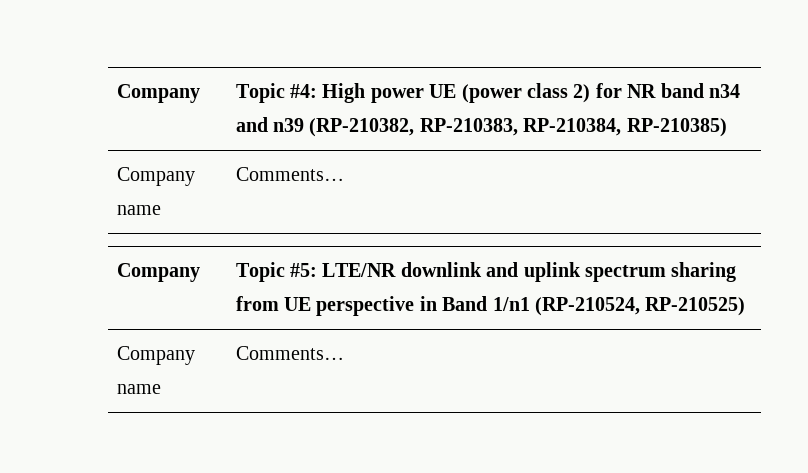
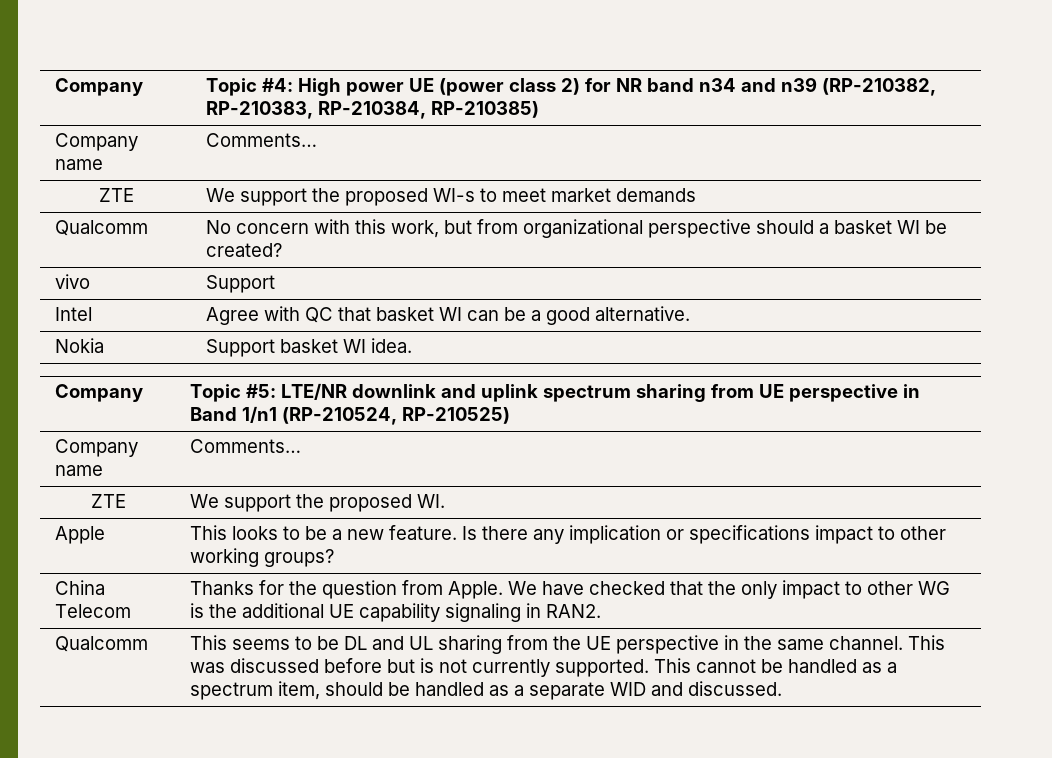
(344, 174) none -> [98,188,134,202] [205,188,696,206] [54,220,148,236] [205,219,947,238] [205,243,282,257] [54,274,90,289] [205,275,275,293] [54,307,92,321] [205,306,690,325] [54,338,104,353] [205,338,412,357] // ZTE | We support the proposed WI-s to meet market demands // Qualcomm | No concern with this work, but from organizational perspective should a basket WI be created? // vivo | Support // Intel | Agree with QC that basket WI can be a good alternative. // Nokia | Support basket WI idea.
(344, 353) none -> [90,494,126,508] [189,494,445,512] [54,526,105,544] [189,525,946,544] [189,548,334,567] [54,580,105,595] [54,604,131,618] [189,580,950,599] [189,603,601,622] [54,636,148,652] [189,635,945,654] [189,658,897,677] [189,681,782,700] // ZTE | We support the proposed WI. // Apple | This looks to be a new feature. Is there any implication or specifications impact to other working groups? // China Telecom | Thanks for the question from Apple. We have checked that the only impact to other WG is the additional UE capability signaling in RAN2. // Qualcomm | This seems to be DL and UL sharing from the UE perspective in the same channel. This was discussed before but is not currently supported. This cannot be handled as a spectrum item, should be handled as a separate WID and discussed.

